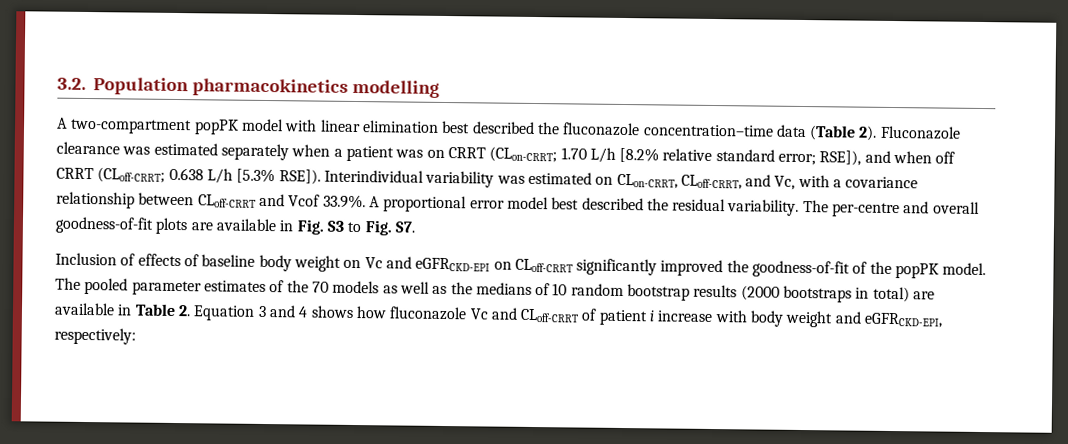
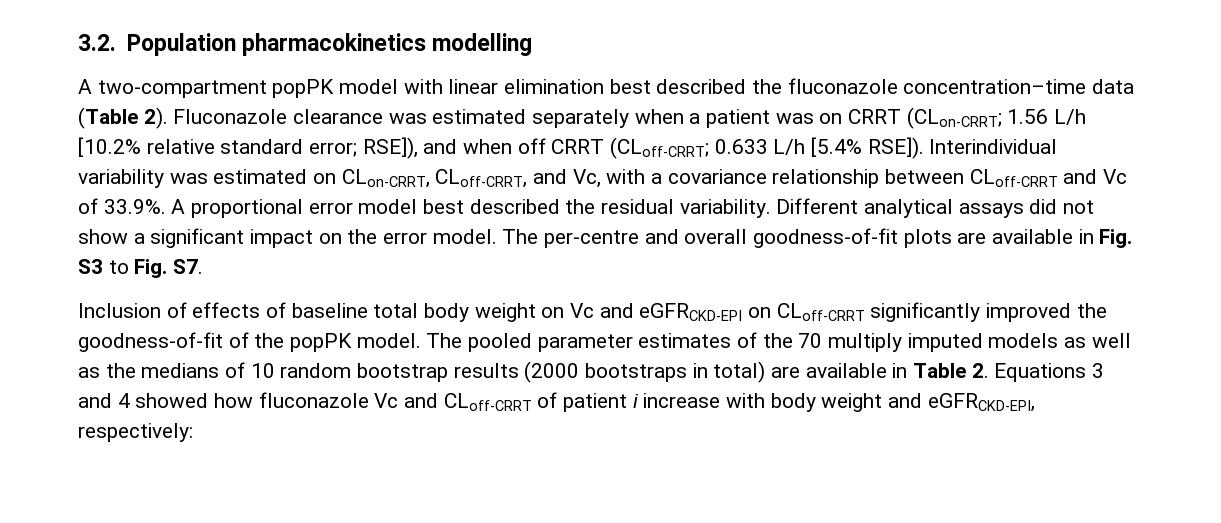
[560,147,660,163] 1.70 L/h [8.2% -> [1007,109,1087,125] [78,137,141,157] 1.56 L/h [10.2%
[168,167,276,184] 0.638 L/h [5.3% -> [714,137,863,157] 0.633 L/h [5.4%
[288,194,321,207] Vcof -> [1103,169,1128,184] [78,198,98,214] Vc of
(800, 207) none -> [776,198,1095,218] [78,228,497,248] Different analytical assays did not show a significant impact on the error model.
(256, 260) none -> [373,303,419,318] total
(329, 287) none -> [828,333,983,352] multiply imputed
[193,305,256,321] Equation -> [994,363,1087,382] Equations
[310,305,354,318] shows -> [135,393,209,408] showed

